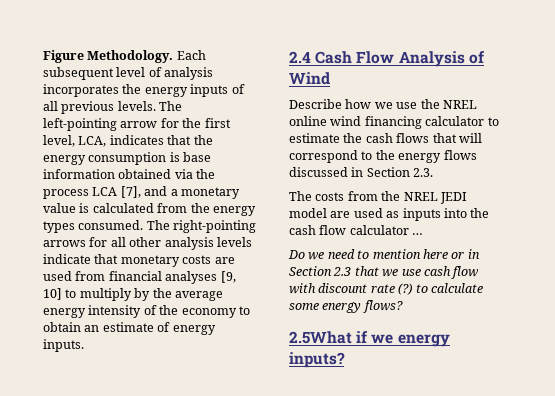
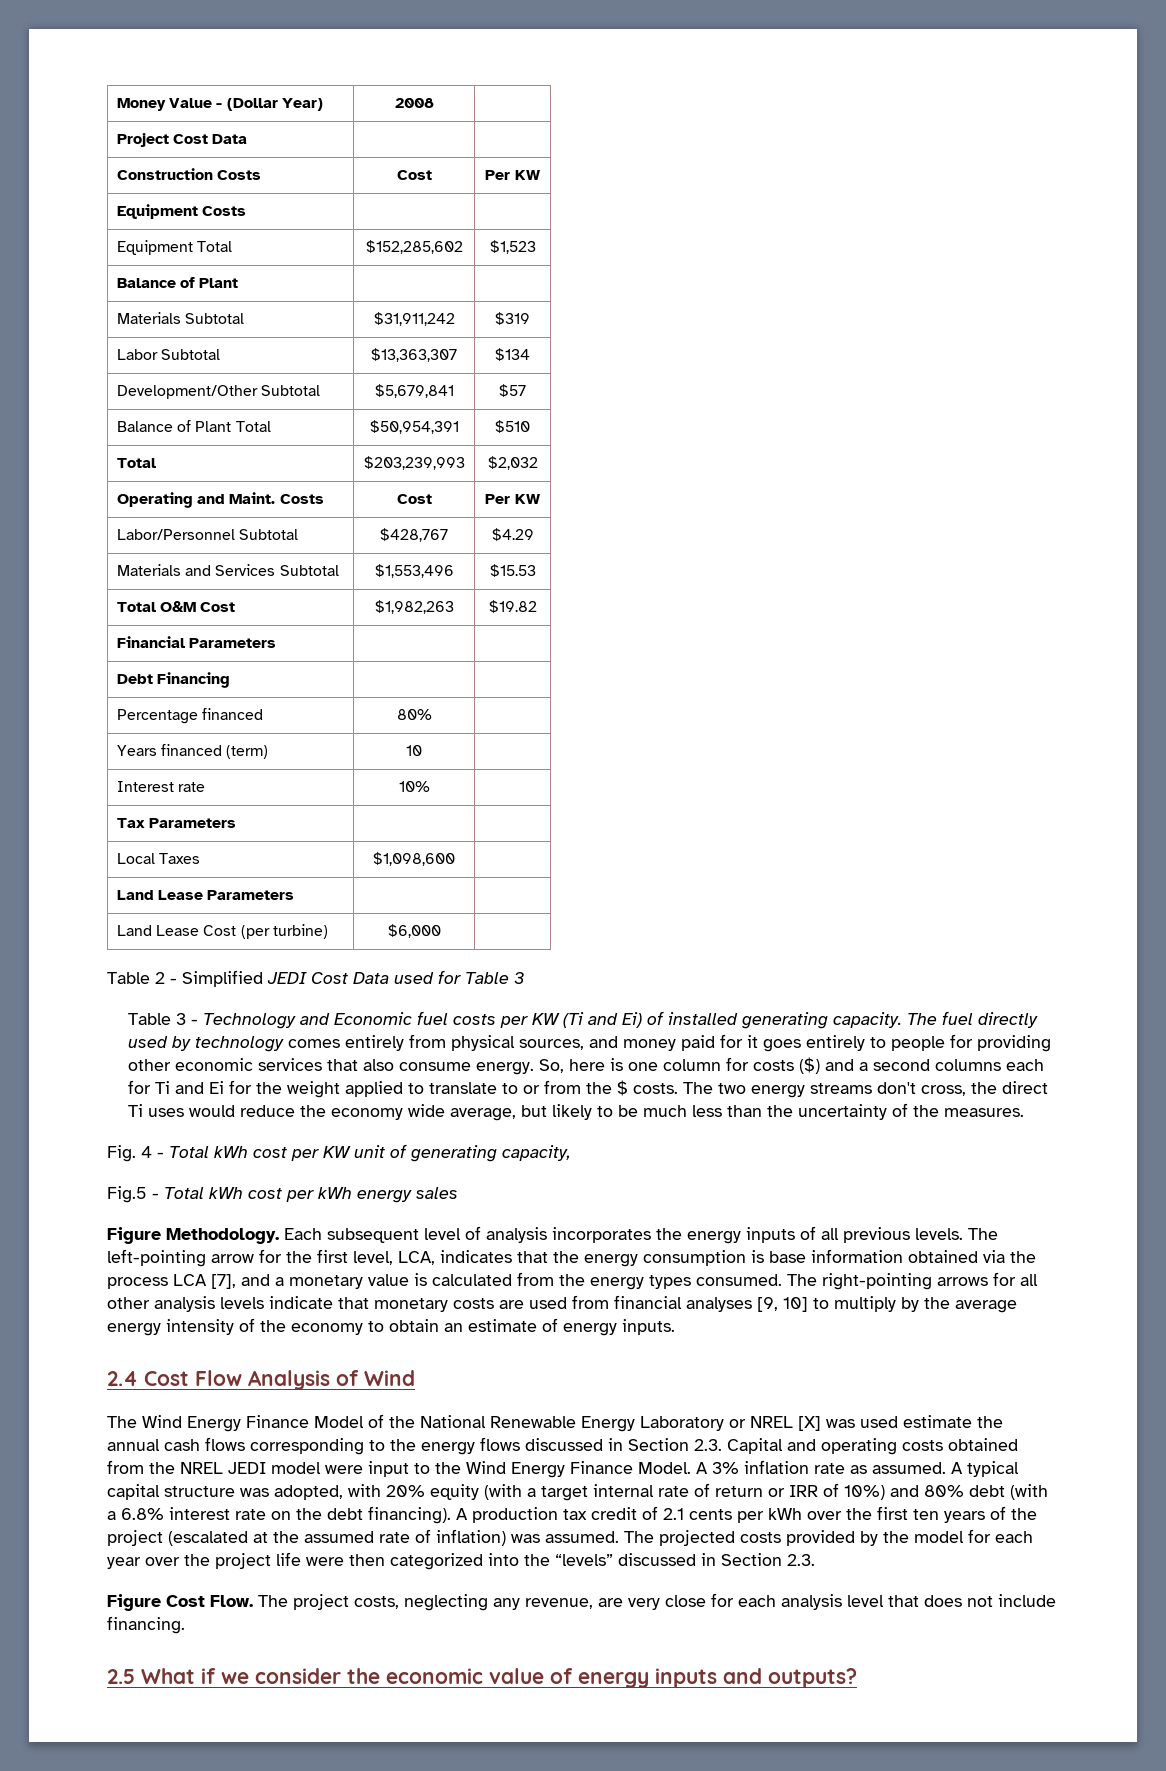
(43, 56) none -> [116,98,323,111] [394,98,434,108] [116,133,248,147] [116,168,261,180] [396,170,432,180] [485,170,540,180] [116,204,246,219] [116,240,232,255] [365,240,463,254] [489,240,536,254] [116,277,239,288] [116,312,244,324] [373,312,455,326] [495,312,530,325] [116,349,220,360] [371,348,457,362] [495,348,530,361] [116,385,320,399] [374,384,454,398] [499,384,526,397] [116,420,271,432] [369,420,459,434] [495,420,530,433] [116,458,156,468] [363,456,465,470] [487,456,538,470] [116,492,324,508] [396,494,432,504] [485,494,540,504] [116,529,298,540] [380,528,448,542] [491,528,534,541] [116,564,339,576] [374,564,454,578] [489,564,536,577] [116,601,236,612] [374,600,454,614] [488,600,537,613] [116,636,276,648] [116,672,230,688] [116,708,263,724] [396,709,432,720] [116,744,269,759] [406,745,422,756] [116,781,205,792] [398,781,430,792] [116,818,236,828] [116,853,200,864] [373,852,455,866] [116,890,295,900] [116,924,328,939] [387,924,441,938] [107,970,524,987] [127,1011,1038,1029] [127,1034,1051,1052] [127,1057,1044,1075] [127,1080,1048,1098] [127,1103,1024,1121] [107,1144,571,1162] [107,1186,458,1203] Money Value - (Dollar Year) | 2008 | // Project Cost Data | | // Construction Costs | Cost | Per KW // Equipment Costs | | // Equipment Total | $152,285,602 | $1,523 // Balance of Plant | | // Materials Subtotal | $31,911,242 | $319 // Labor Subtotal | $13,363,307 | $134 // Development/Other Subtotal | $5,679,841 | $57 // Balance of Plant Total | $50,954,391 | $510 // Total | $203,239,993 | $2,032 // Operating and Maint. Costs | Cost | Per KW // Labor/Personnel Subtotal | $428,767 | $4.29 // Materials and Services Subtotal | $1,553,496 | $15.53 // Total O&M Cost | $1,982,263 | $19.82 // Financial Parameters | | // Debt Financing | | // Percentage financed | 80% | // Years financed (term) | 10 | // Interest rate | 10% | // Tax Parameters | | // Local Taxes | $1,098,600 | // Land Lease Parameters | | // Land Lease Cost (per turbine) | $6,000 | // Table 2 - Simplified JEDI Cost Data used for Table 3 // Table 3 - Technology and Economic fuel costs per KW (Ti and Ei) of installed generating capacity. The fuel directly used by technology comes entirely from physical sources, and money paid for it goes entirely to people for providing other economic services that also consume energy. So, here is one column for costs ($) and a second columns each for Ti and Ei for the weight applied to translate to or from the $ costs. The two energy streams don't cross, the direct Ti uses would reduce the economy wide average, but likely to be much less than the uncertainty of the measures. // Fig. 4 - Total kWh cost per KW unit of generating capacity, // Fig.5 - Total kWh cost per kWh energy sales //
[315,51,353,64] Cash -> [144,1371,189,1386] Cost
[289,99,477,109] [289,116,499,129] Describe how we use the NREL online wind financing calculator to -> [107,1414,898,1432] The Wind Energy Finance Model of the National Renewable Energy Laboratory or NREL [X] was used
(363, 138) none -> [107,1439,160,1451] annual
[432,133,482,143] [289,150,358,163] that will correspond -> [250,1438,364,1455] corresponding
[289,191,345,201] // The costs -> [727,1438,1018,1455] Capital and operating costs obtained
[330,208,490,221] [289,225,424,235] [288,249,480,260] [289,266,479,279] [289,283,483,295] [289,300,403,313] [289,331,450,347] [289,352,345,368] are used as inputs into the cash flow calculator … // Do we need to mention here or in Section 2.3 that we use cash flow with discount rate (?) to calculate some energy flows? // 2.5What if we energy inputs? -> [325,1460,1019,1478] [107,1483,1048,1501] [107,1506,1037,1524] [107,1529,1033,1546] [107,1552,815,1570] [107,1593,1056,1611] [107,1616,185,1634] [107,1668,857,1688] were input to the Wind Energy Finance Model. A 3% inflation rate as assumed. A typical capital structure was adopted, with 20% equity (with a target internal rate of return or IRR of 10%) and 80% debt (with a 6.8% interest rate on the debt financing). A production tax credit of 2.1 cents per kWh over the first ten years of the project (escalated at the assumed rate of inflation) was assumed. The projected costs provided by the model for each year over the project life were then categorized into the “levels” discussed in Section 2.3. // Figure Cost Flow. The project costs, neglecting any revenue, are very close for each analysis level that does not include financing. // 2.5 What if we consider the economic value of energy inputs and outputs?

